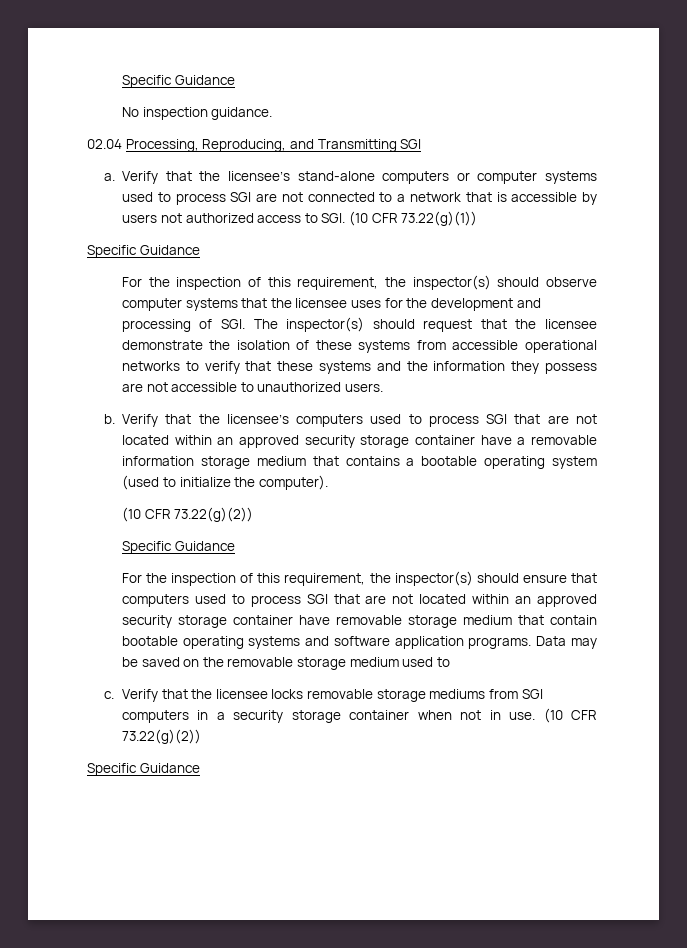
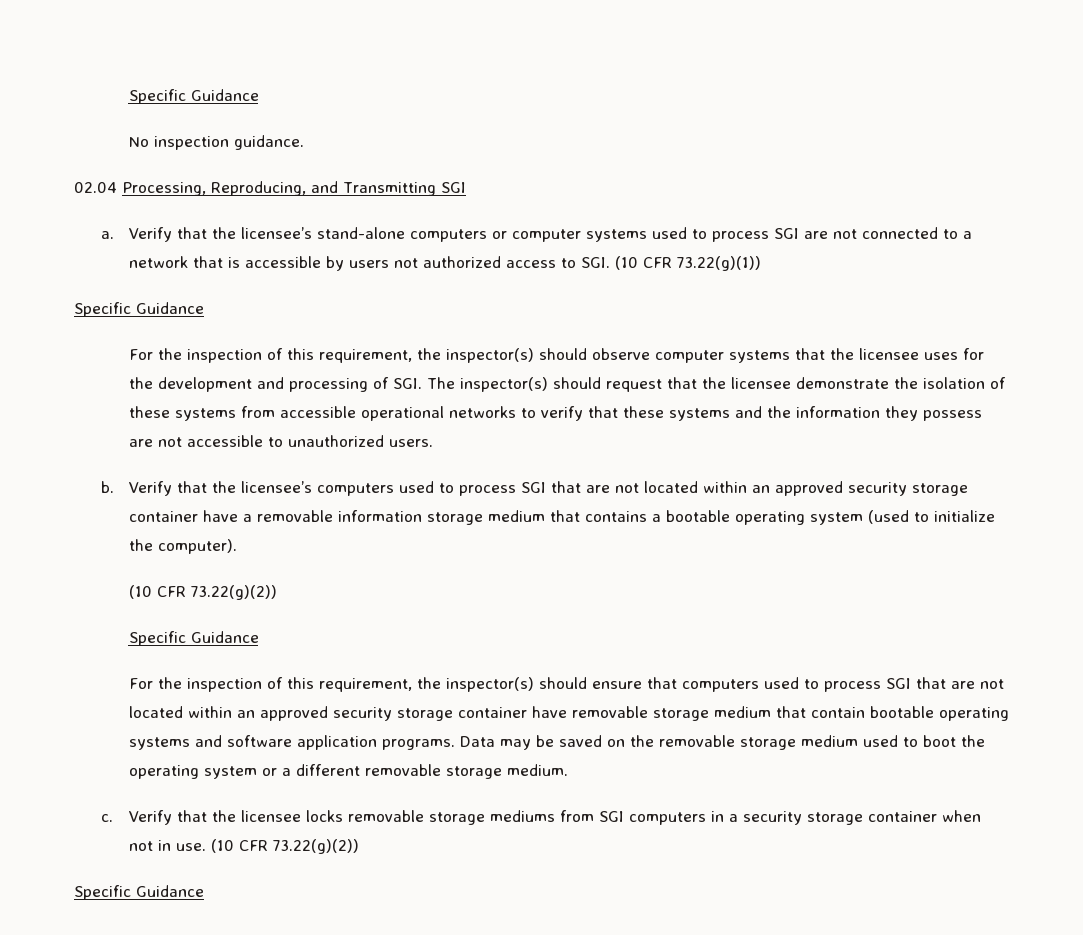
(451, 662) none -> [922,735,985,747] [128,764,568,779] boot the operating system or a different removable storage medium.

